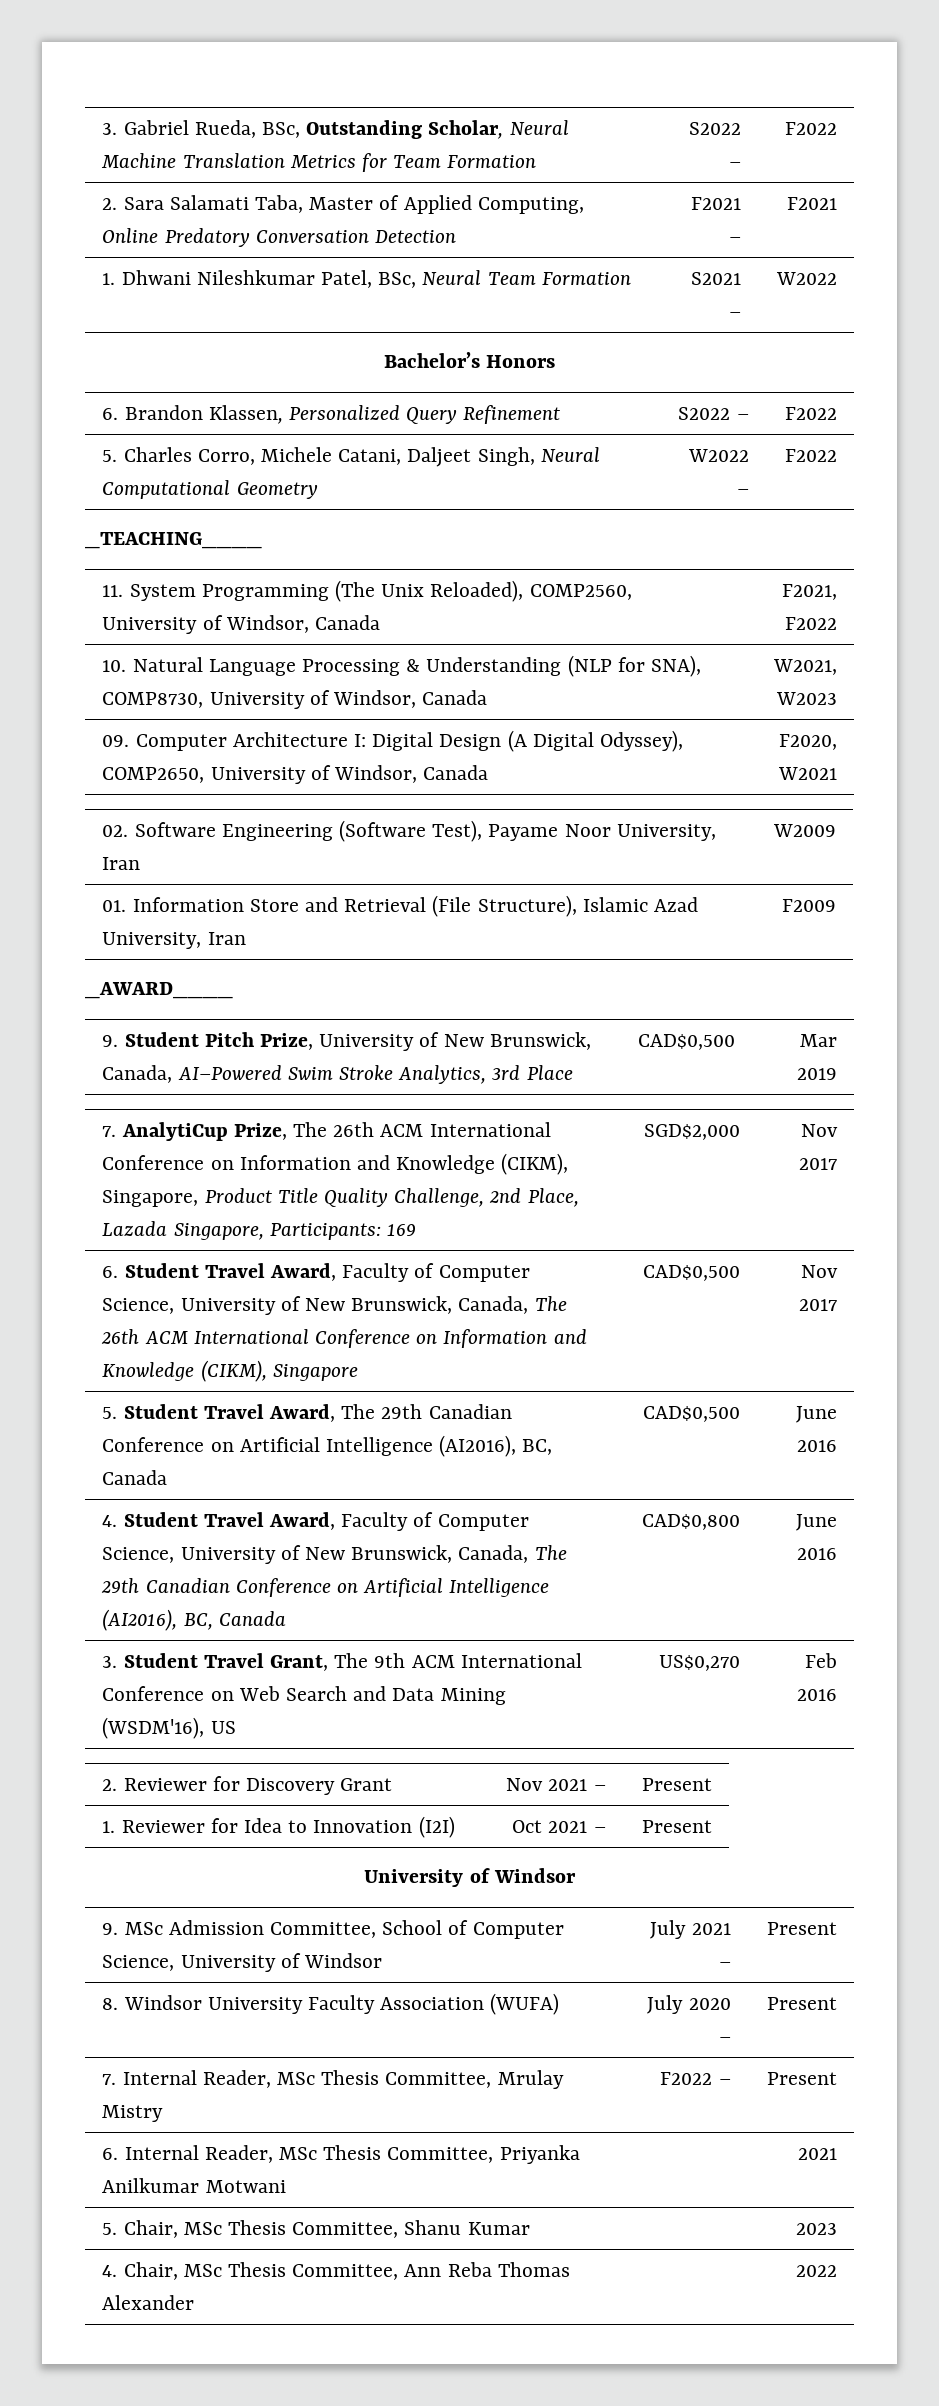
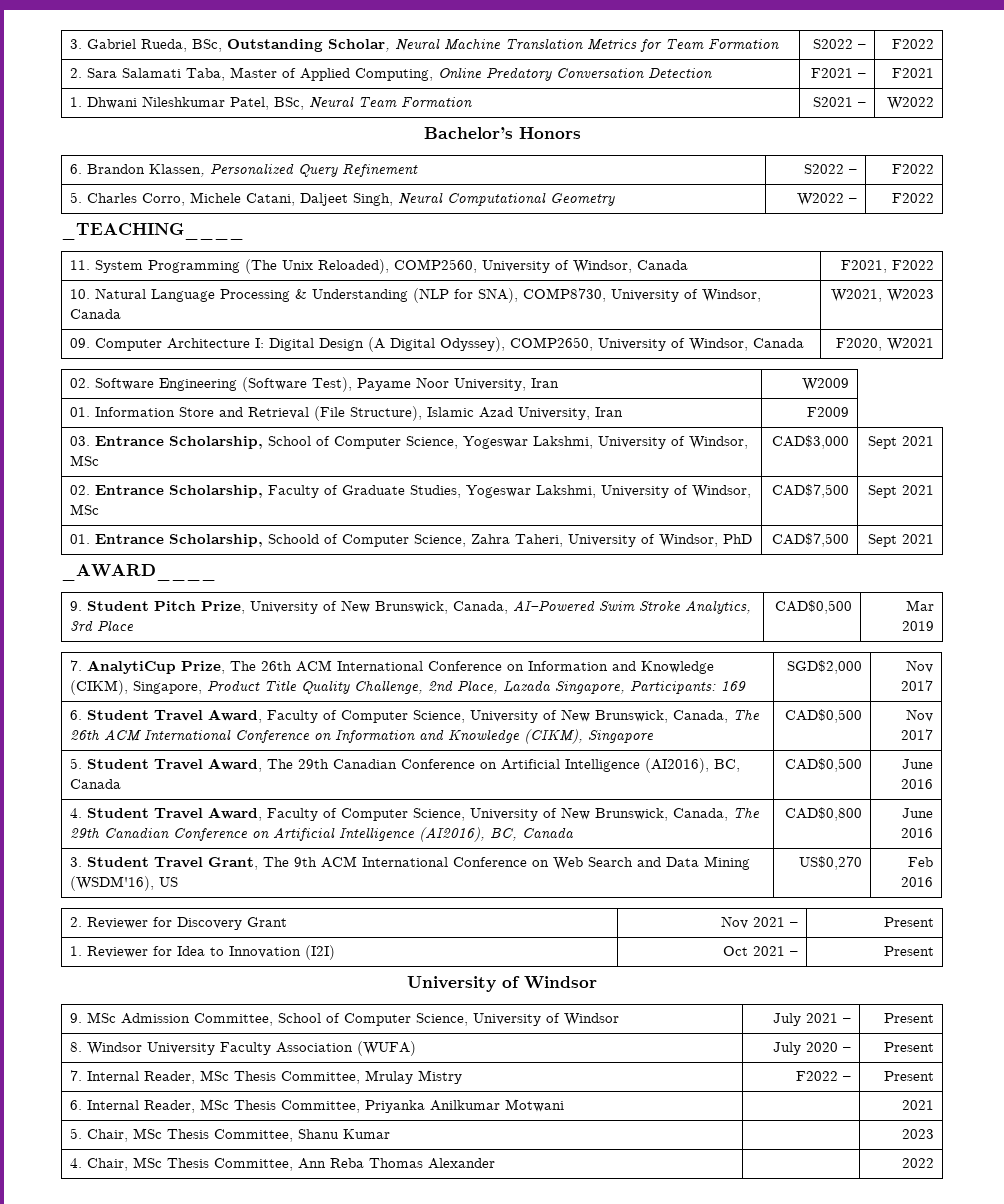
(836, 905) none -> [70,436,749,449] [70,455,100,466] [771,435,849,449] [867,436,934,449] [70,485,752,498] [70,504,100,515] [771,484,849,498] [867,485,934,498] [70,534,753,547] [771,533,849,547] [867,534,934,547] // 03. Entrance Scholarship, School of Computer Science, Yogeswar Lakshmi, University of Windsor, MSc | CAD$3,000 | Sept 2021 // 02. Entrance Scholarship, Faculty of Graduate Studies, Yogeswar Lakshmi, University of Windsor, MSc | CAD$7,500 | Sept 2021 // 01. Entrance Scholarship, Schoold of Computer Science, Zahra Taheri, University of Windsor, PhD | CAD$7,500 | Sept 2021

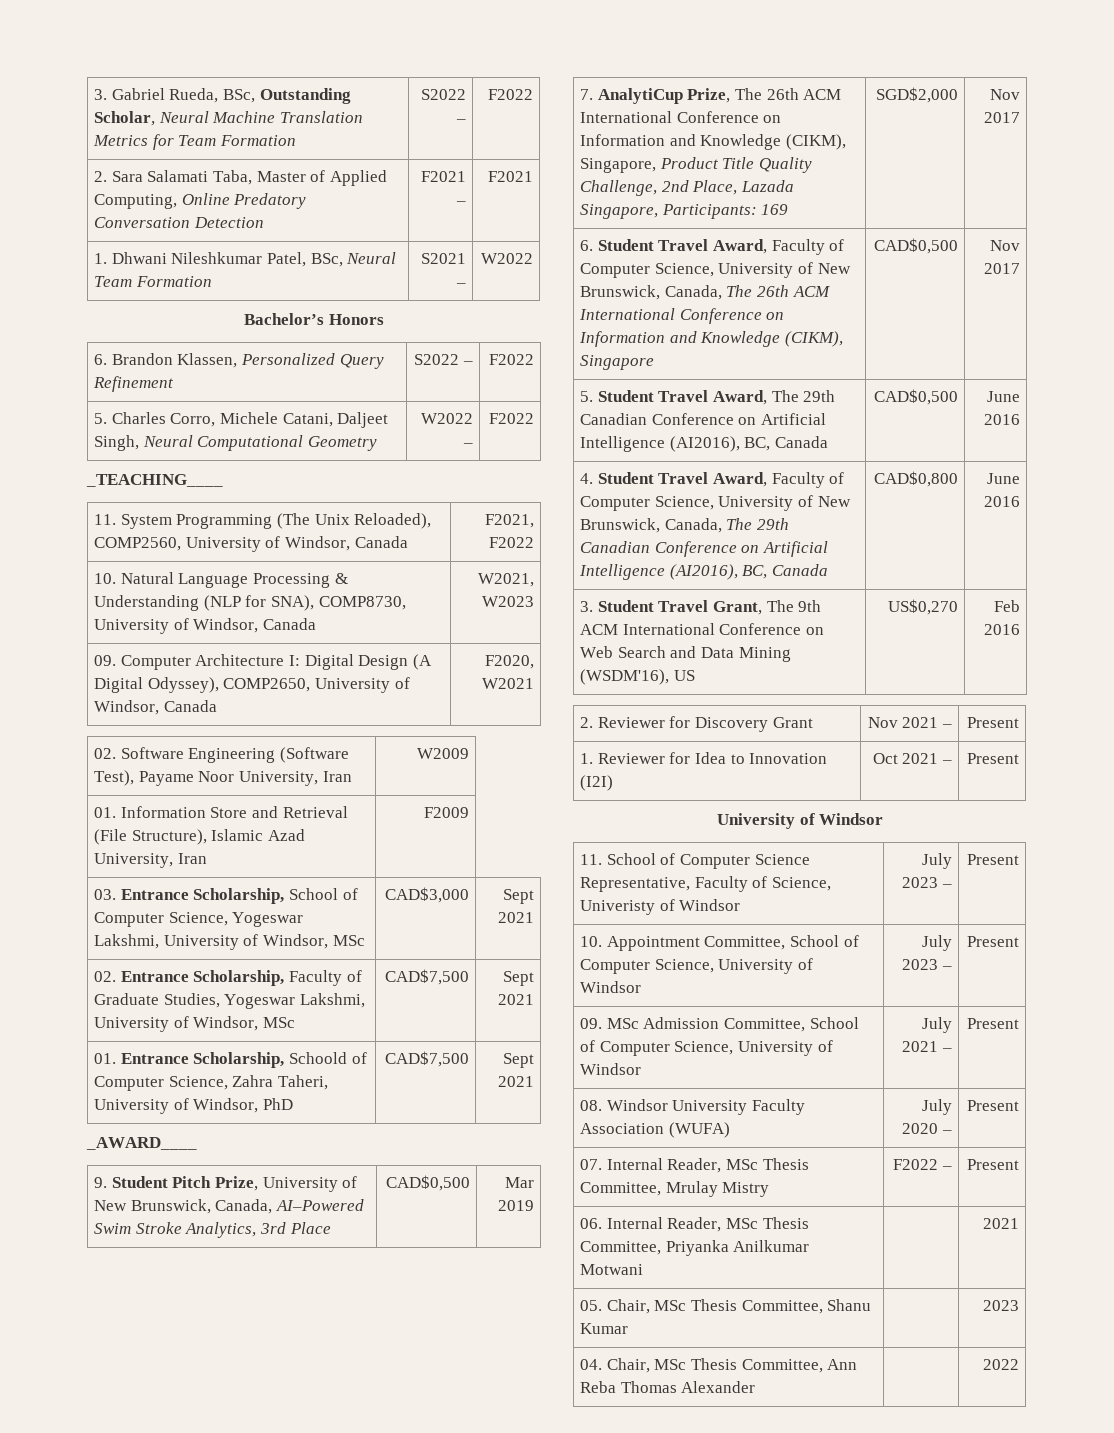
[70,1013,83,1023] 9. -> [580,853,810,869] [580,876,831,892] [580,899,741,915] [921,853,952,869] [902,877,952,888] [966,854,1019,865] [580,935,859,951] [580,958,813,974] [580,981,642,993] [921,935,952,951] [902,959,952,970] [966,936,1019,947] [580,1018,603,1029] 11. School of Computer Science Representative, Faculty of Science, Univeristy of Windsor | July 2023 – | Present // 10. Appointment Committee, School of Computer Science, University of Windsor | July 2023 – | Present // 09.
[70,1042,83,1052] 8. -> [580,1100,603,1111] 08.
[70,1070,83,1081] 7. -> [580,1159,603,1170] 07.
[70,1100,83,1110] 6. -> [580,1218,603,1229] 06.
[70,1128,83,1139] 5. -> [580,1300,603,1311] 05.
[70,1158,83,1168] 4. -> [580,1359,603,1370] 04.

